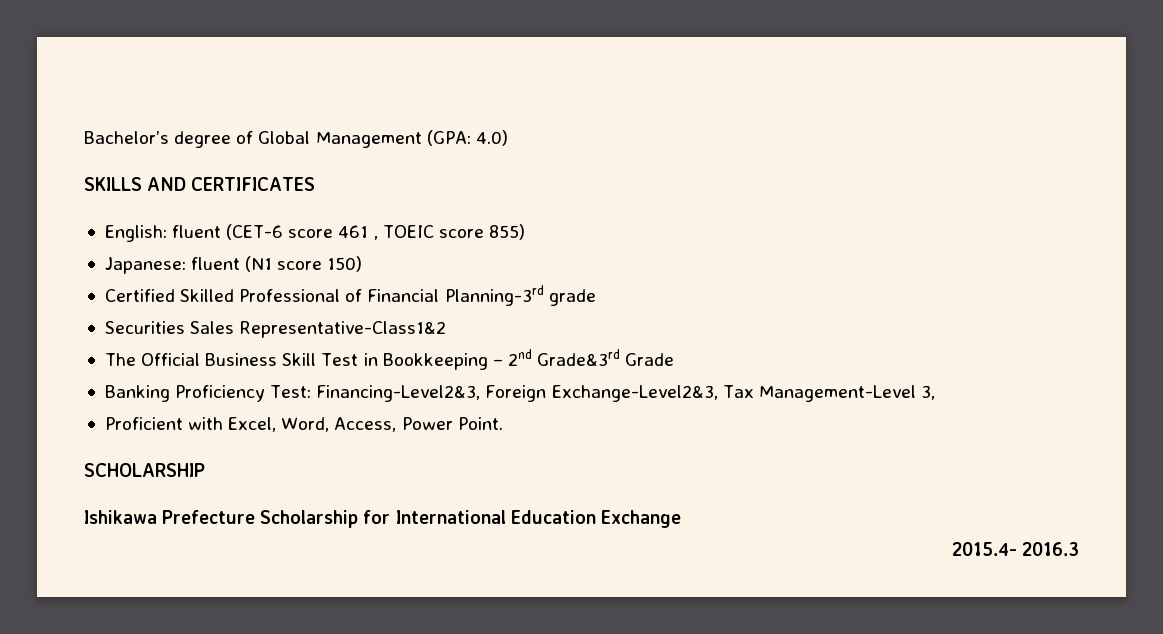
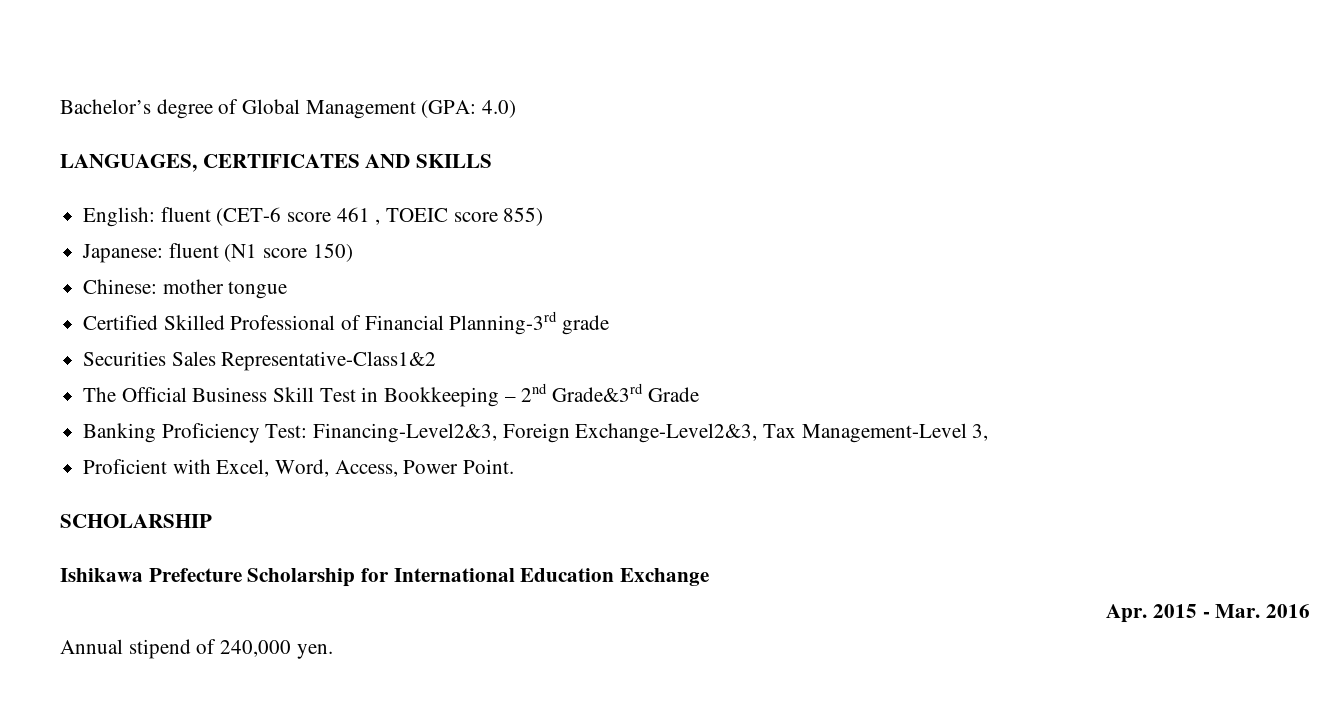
(508, 138) none -> [60,154,411,172] LANGUAGES, CERTIFICATES AND
[147,177,316,191] AND CERTIFICATES -> (493, 161) none
(363, 264) none -> [83,279,288,299] // Chinese: mother tongue
[951,542,1079,556] 2015.4- 2016.3 -> [1106,604,1311,623] [60,639,333,659] Apr. 2015 - Mar. 2016 // Annual stipend of 240,000 yen.

